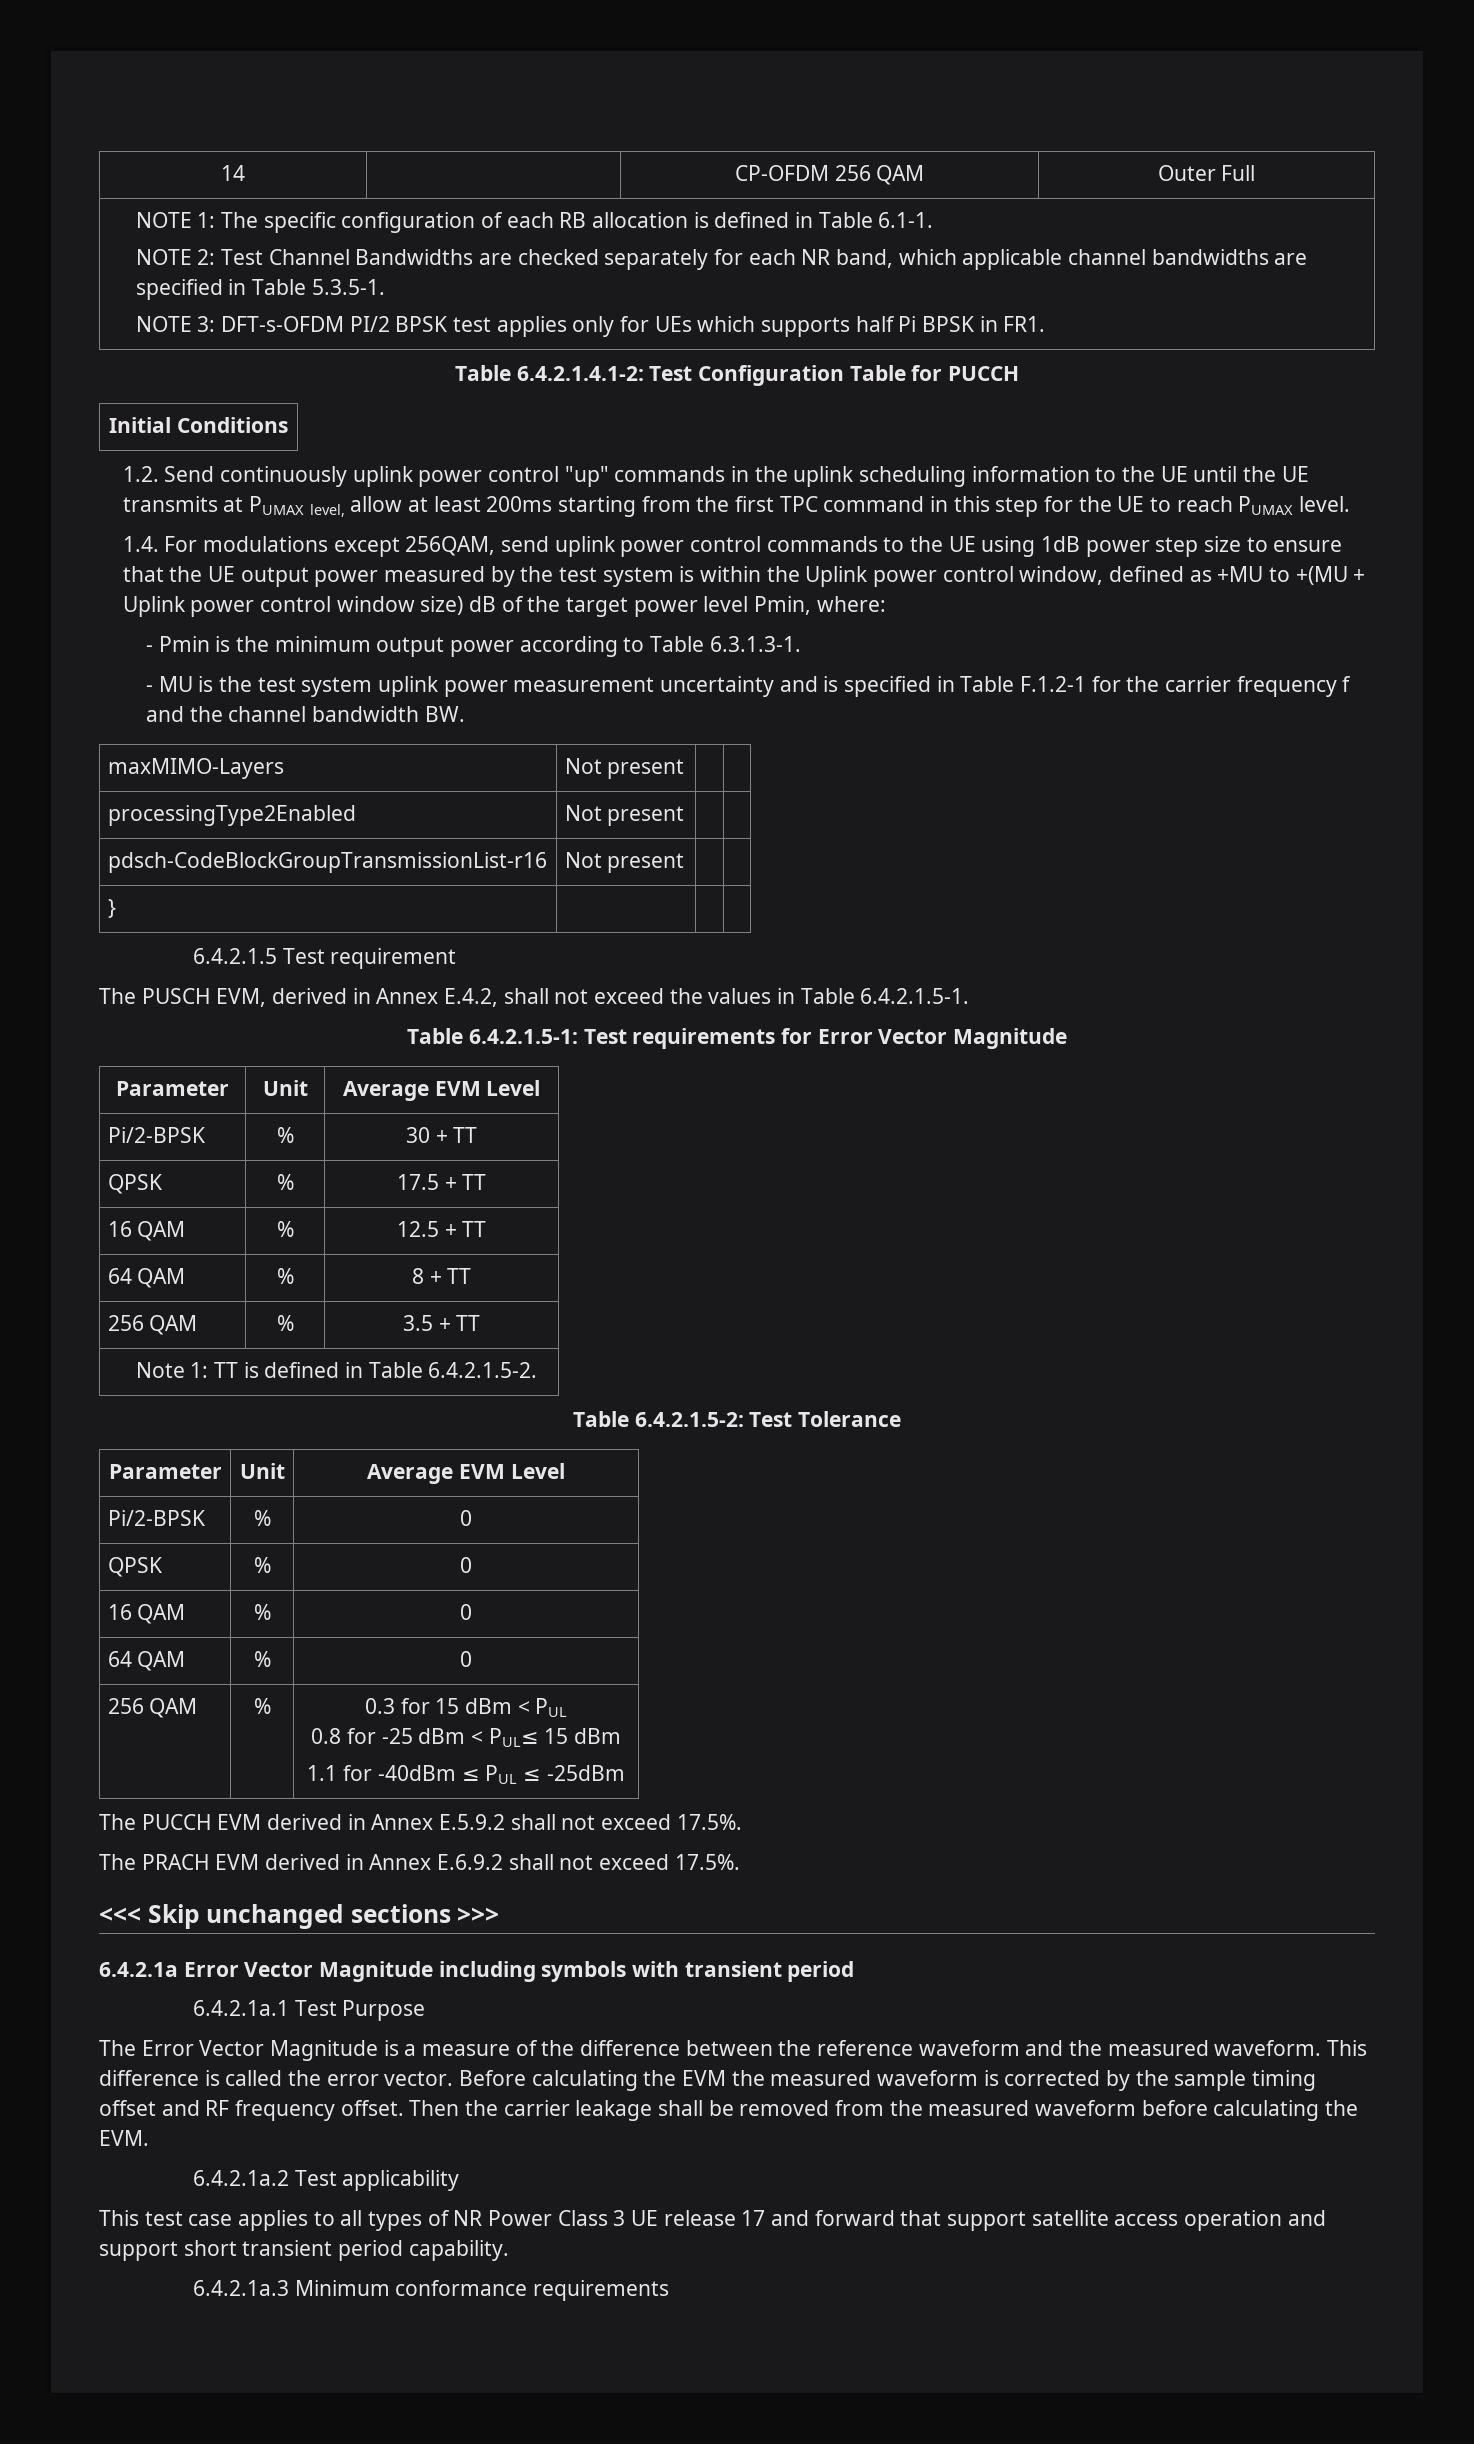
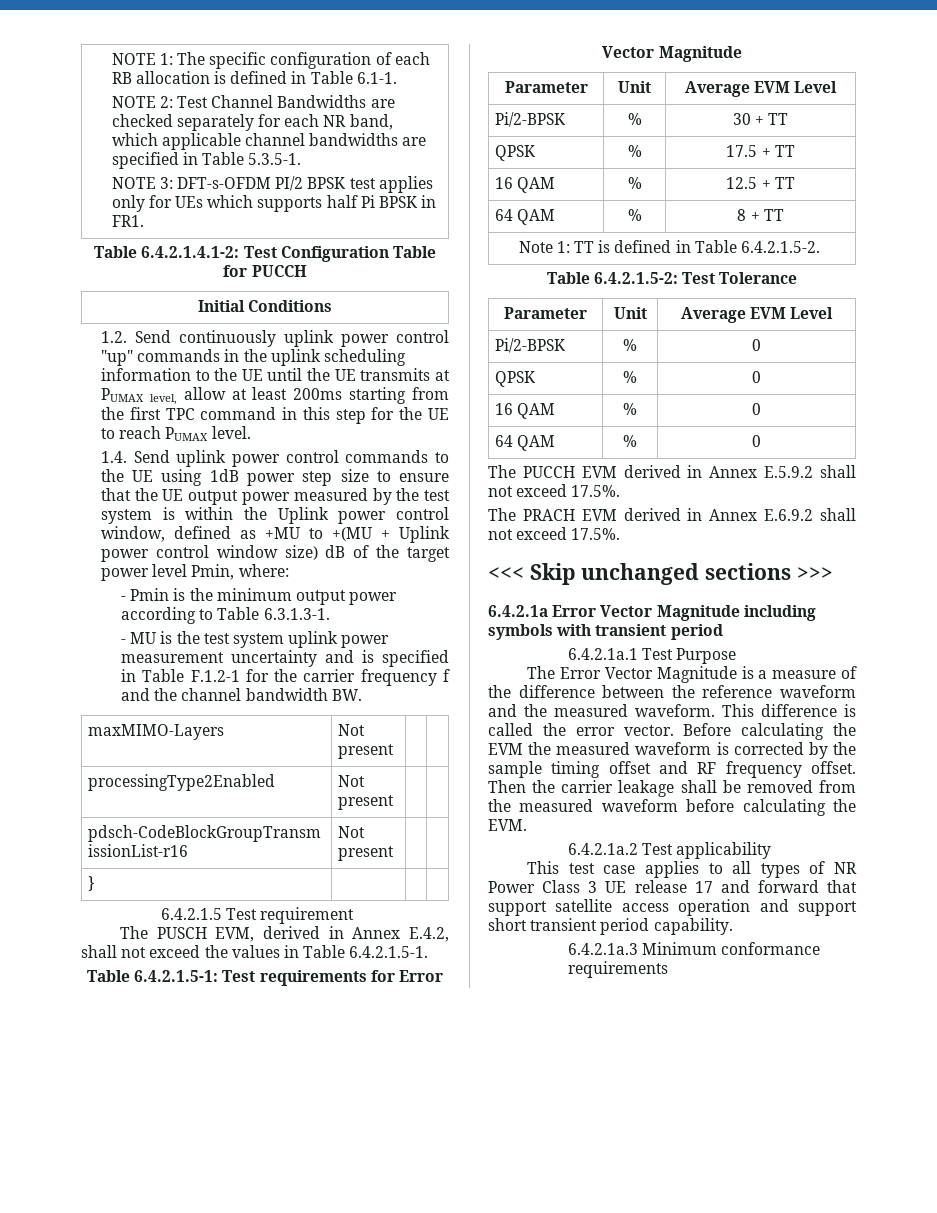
[221,165,245,181] [734,165,925,185] [1157,165,1256,181] 14 | | CP-OFDM 256 QAM | Outer Full // -> (111, 59) none
[164,536,549,557] For modulations except 256QAM, send -> [133,450,170,463] Send
[107,1315,198,1335] [276,1315,294,1331] [402,1315,481,1331] // 256 QAM | % | 3.5 + TT -> (784, 215) none
[107,1698,198,1718] [253,1698,271,1714] [364,1698,568,1717] [311,1728,621,1747] [307,1765,625,1784] // 256 QAM | % | 0.3 for 15 dBm < PUL // 0.8 for -25 dBm < PUL≤ 15 dBm // 1.1 for -40dBm ≤ PUL ≤ -25dBm -> (761, 441) none

